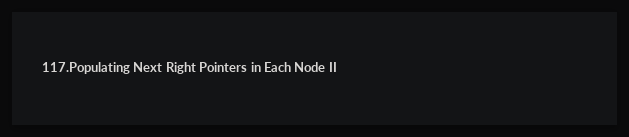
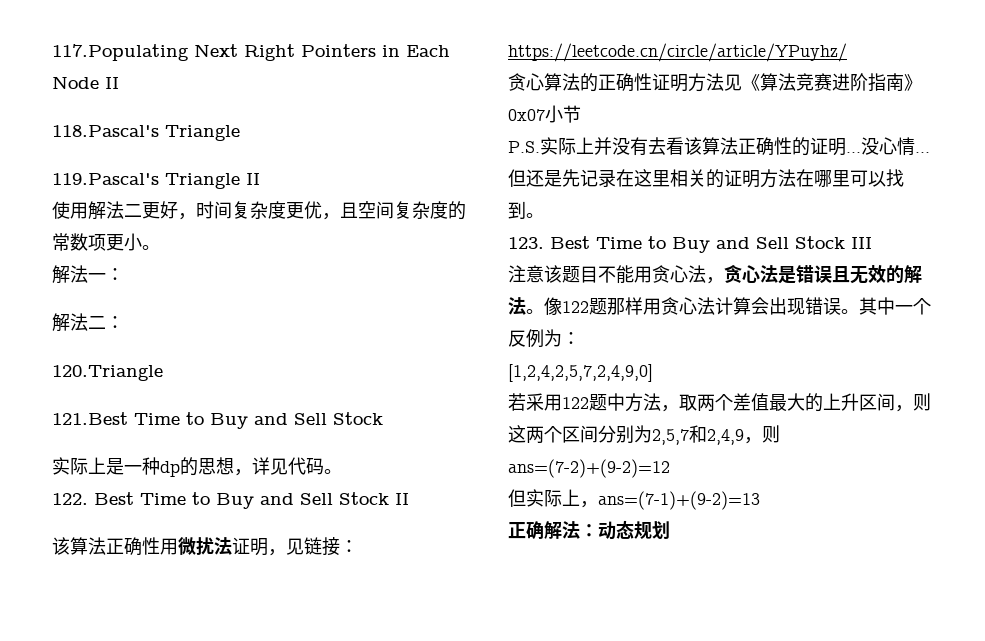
(337, 67) none -> [52,125,240,141] [52,173,260,189] [52,201,466,220] [52,233,160,251] [52,265,124,284] [52,313,124,332] [52,365,163,381] [52,412,383,429] [52,457,342,477] [52,492,409,509] [52,537,358,556] [508,43,847,62] [508,73,922,92] [508,105,581,123] [508,137,930,156] [508,169,904,188] [508,201,544,219] [508,236,872,253] [508,264,922,284] [508,297,931,315] [508,329,580,348] [508,364,653,382] [508,393,931,412] [508,425,780,445] [508,459,670,478] [508,489,760,510] [508,520,670,540] // 118.Pascal's Triangle // 119.Pascal's Triangle II // 使用解法二更好，时间复杂度更优，且空间复杂度的常数项更小。 // 解法一： // 解法二： // 120.Triangle // 121.Best Time to Buy and Sell Stock // 实际上是一种dp的思想，详见代码。 // 122. Best Time to Buy and Sell Stock II // 该算法正确性用微扰法证明，见链接：https://leetcode.cn/circle/article/YPuyhz/ // 贪心算法的正确性证明方法见《算法竞赛进阶指南》0x07小节 // P.S.实际上并没有去看该算法正确性的证明...没心情...但还是先记录在这里相关的证明方法在哪里可以找到。 // 123. Best Time to Buy and Sell Stock III // 注意该题目不能用贪心法，贪心法是错误且无效的解法。像122题那样用贪心法计算会出现错误。其中一个反例为： // [1,2,4,2,5,7,2,4,9,0] // 若采用122题中方法，取两个差值最大的上升区间，则这两个区间分别为2,5,7和2,4,9，则ans=(7-2)+(9-2)=12 // 但实际上，ans=(7-1)+(9-2)=13 // 正确解法：动态规划

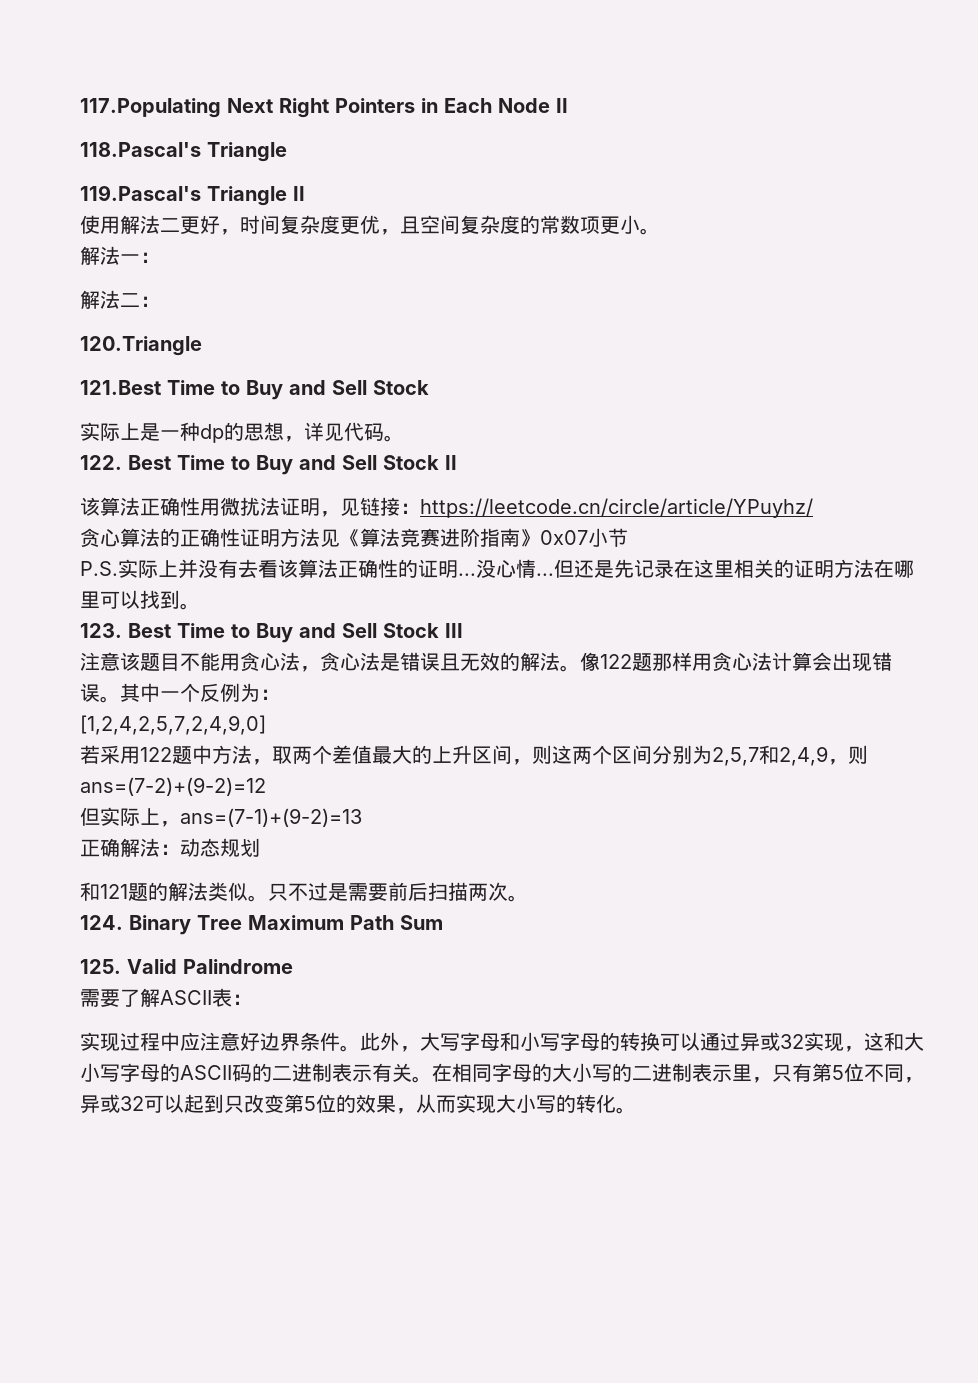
(670, 530) none -> [80,882,528,902] [80,915,443,935] [80,959,293,974] [80,988,252,1007] [80,1032,924,1052] [80,1063,924,1083] [80,1094,636,1114] // 和121题的解法类似。只不过是需要前后扫描两次。 // 124. Binary Tree Maximum Path Sum // 125. Valid Palindrome // 需要了解ASCII表： // 实现过程中应注意好边界条件。此外，大写字母和小写字母的转换可以通过异或32实现，这和大小写字母的ASCII码的二进制表示有关。在相同字母的大小写的二进制表示里，只有第5位不同，异或32可以起到只改变第5位的效果，从而实现大小写的转化。

